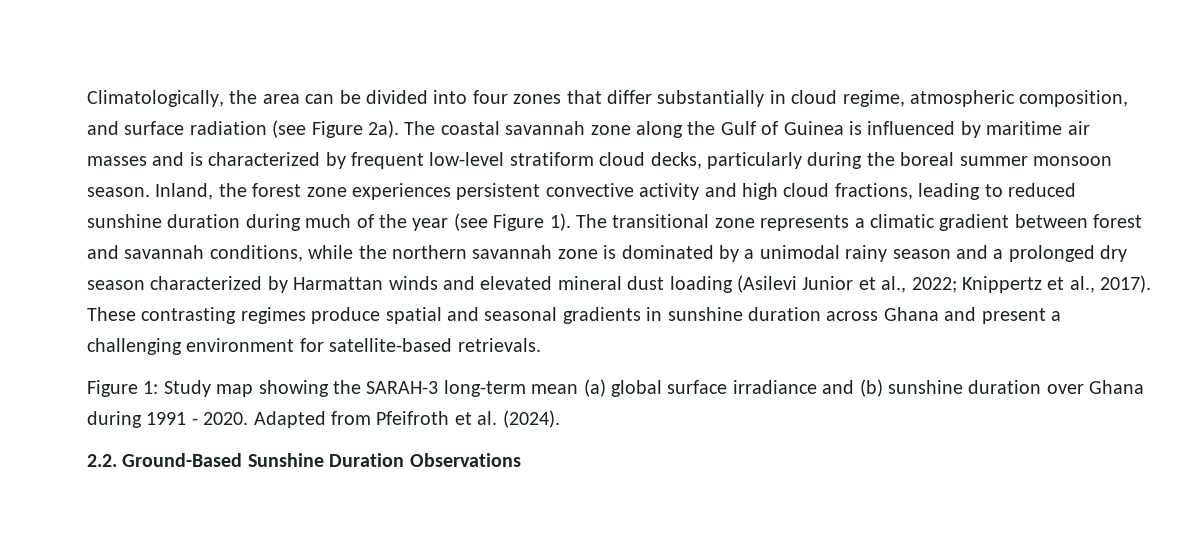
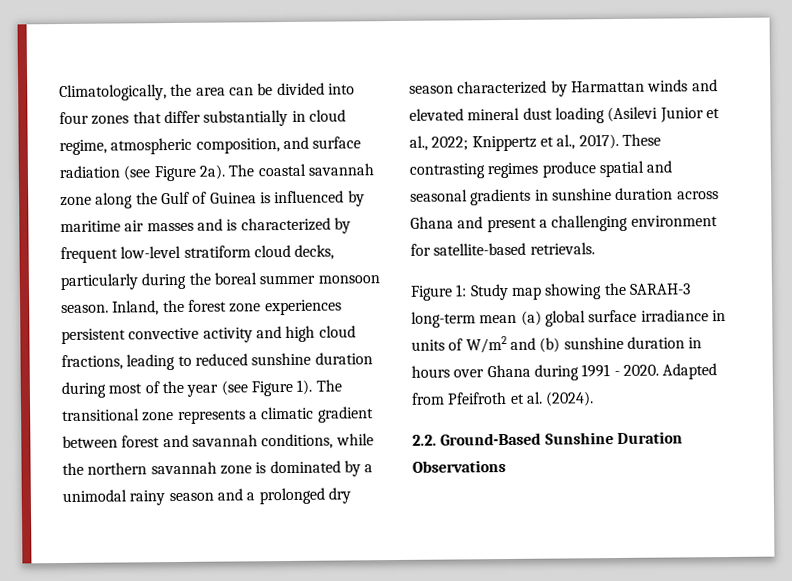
[305,214,352,228] much -> [108,383,143,394] most
(817, 387) none -> [711,310,726,322] [411,335,507,354] in units of W/m2
(1042, 387) none -> [688,337,703,349] [411,365,450,378] in hours

